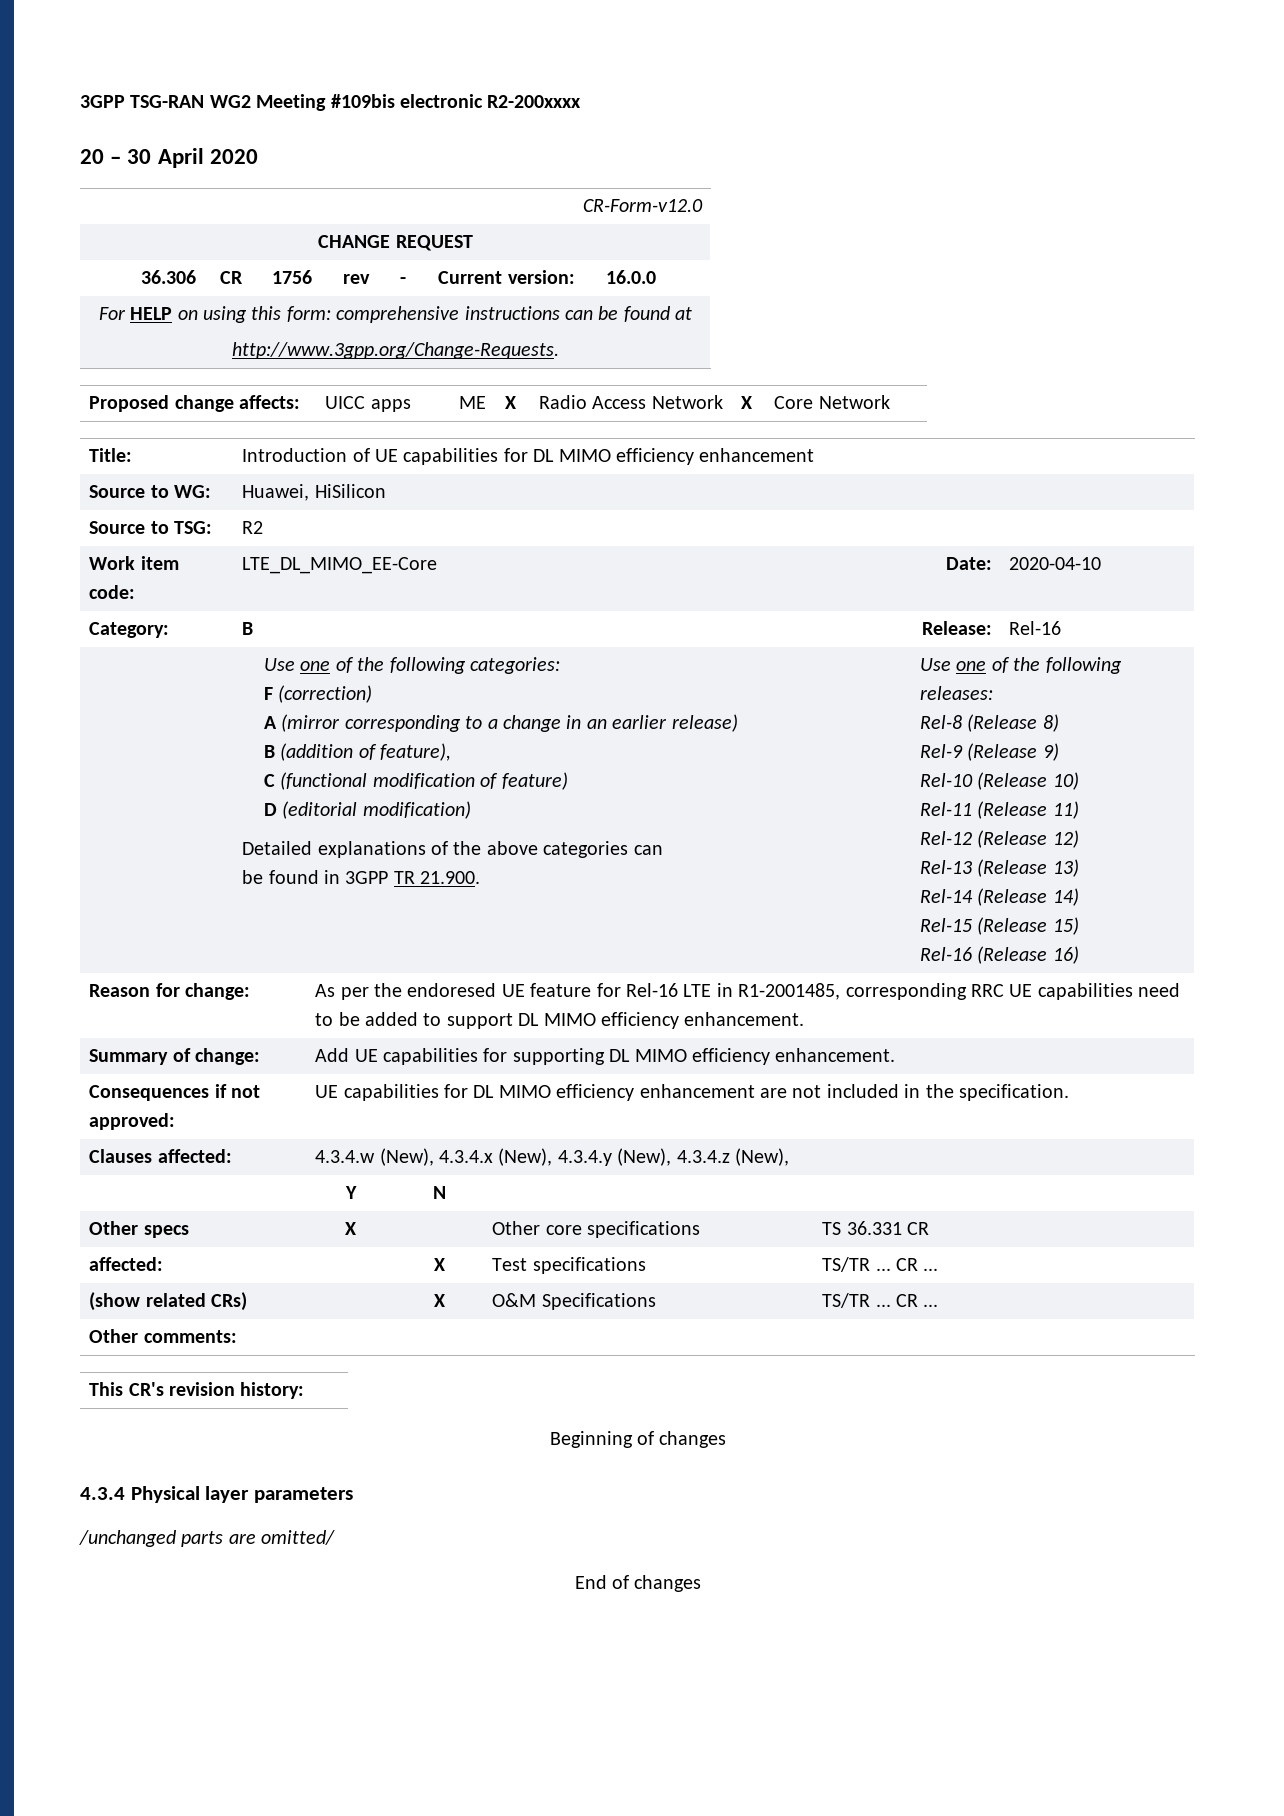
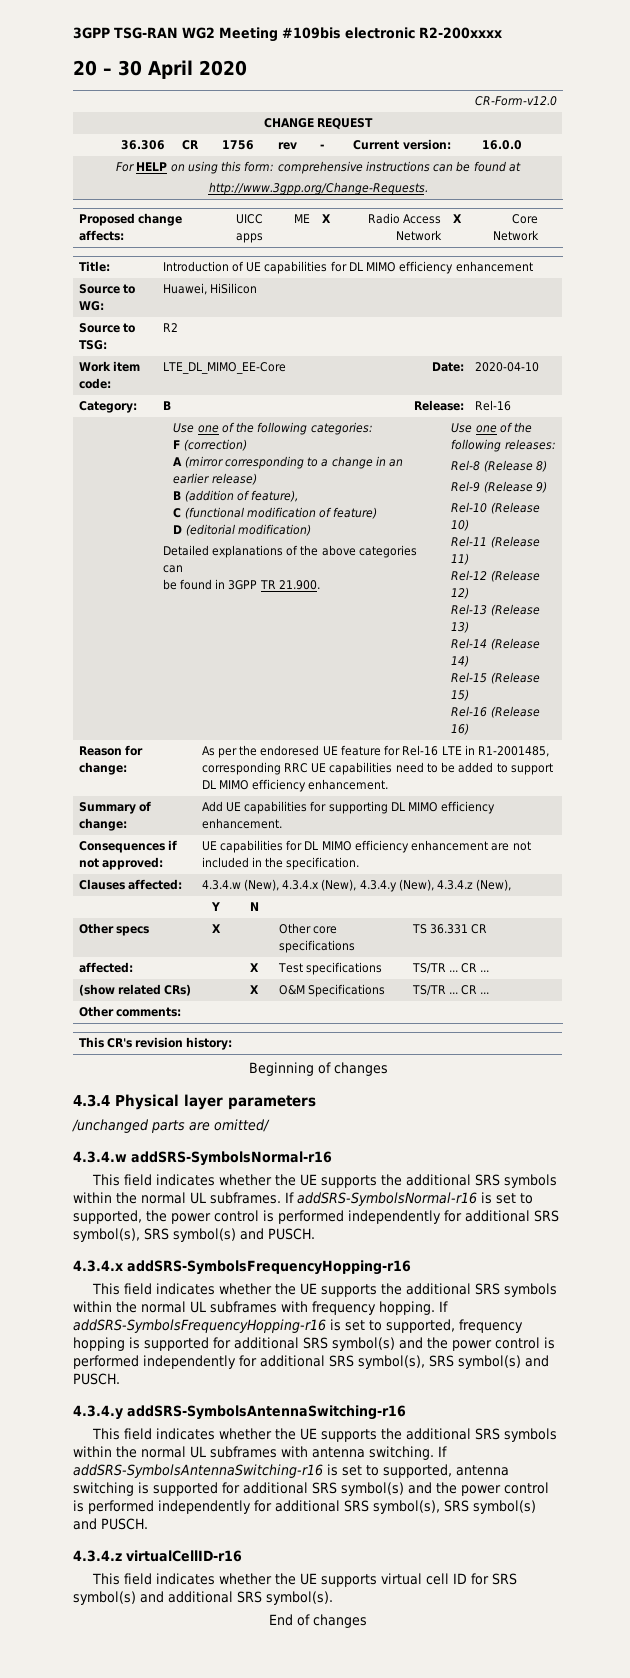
(336, 1537) none -> [73,1151,332,1166] [92,1174,558,1188] [73,1192,533,1206] [73,1210,559,1224] [73,1228,315,1242] [73,1260,411,1275] [92,1283,558,1297] [73,1301,448,1315] [73,1319,523,1333] [73,1337,555,1351] [73,1355,549,1369] [73,1373,120,1385] [73,1405,406,1420] [92,1428,558,1442] [73,1446,447,1460] [73,1464,509,1478] [73,1482,549,1496] [73,1500,536,1514] [73,1518,148,1530] [73,1550,242,1562] [92,1573,518,1587] [73,1591,333,1605] // 4.3.4.w addSRS-SymbolsNormal-r16 // This field indicates whether the UE supports the additional SRS symbols within the normal UL subframes. If addSRS-SymbolsNormal-r16 is set to supported, the power control is performed independently for additional SRS symbol(s), SRS symbol(s) and PUSCH. // 4.3.4.x addSRS-SymbolsFrequencyHopping-r16 // This field indicates whether the UE supports the additional SRS symbols within the normal UL subframes with frequency hopping. If addSRS-SymbolsFrequencyHopping-r16 is set to supported, frequency hopping is supported for additional SRS symbol(s) and the power control is performed independently for additional SRS symbol(s), SRS symbol(s) and PUSCH. // 4.3.4.y addSRS-SymbolsAntennaSwitching-r16 // This field indicates whether the UE supports the additional SRS symbols within the normal UL subframes with antenna switching. If addSRS-SymbolsAntennaSwitching-r16 is set to supported, antenna switching is supported for additional SRS symbol(s) and the power control is performed independently for additional SRS symbol(s), SRS symbol(s) and PUSCH. // 4.3.4.z virtualCellID-r16 // This field indicates whether the UE supports virtual cell ID for SRS symbol(s) and additional SRS symbol(s).

